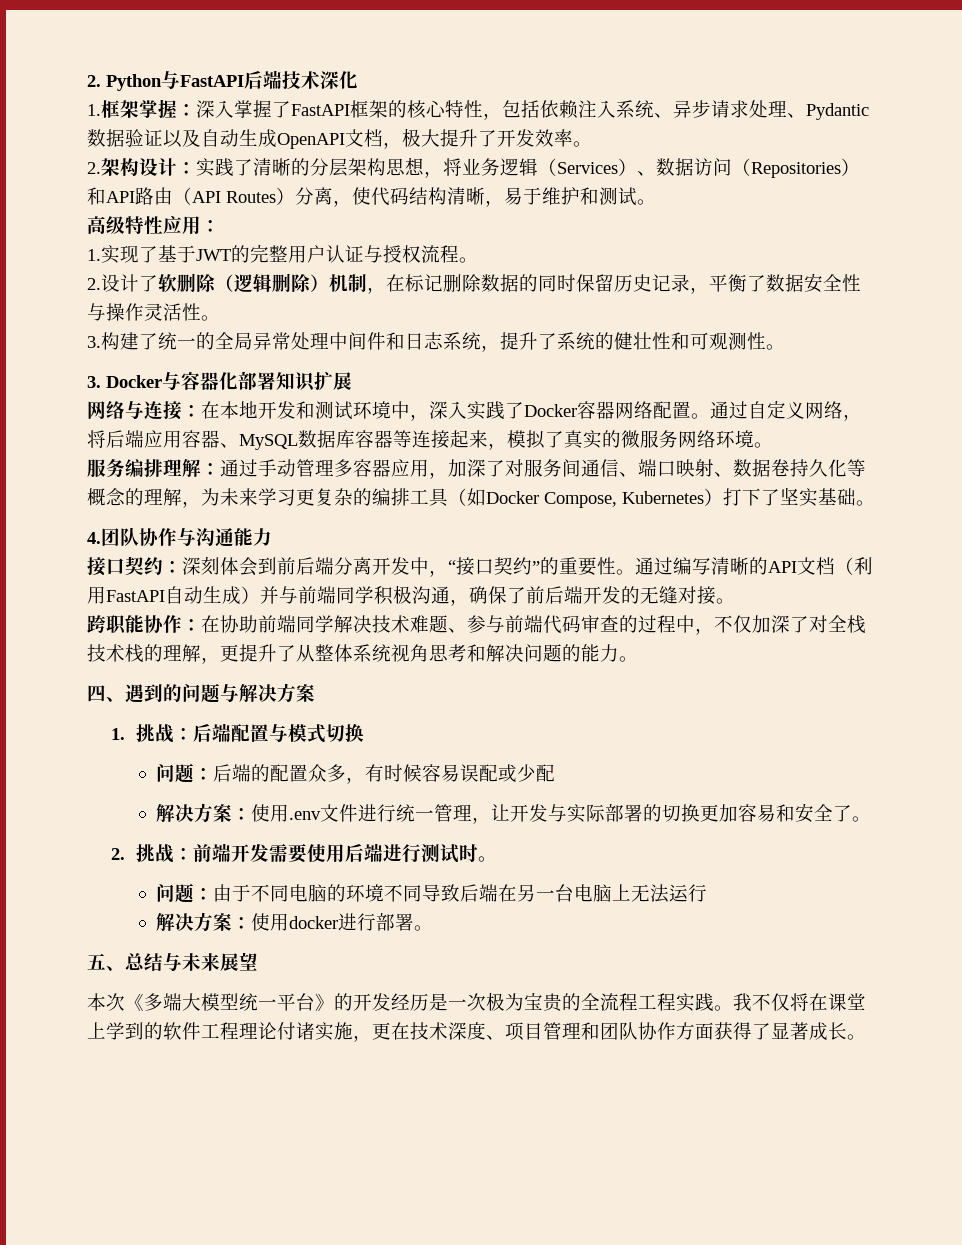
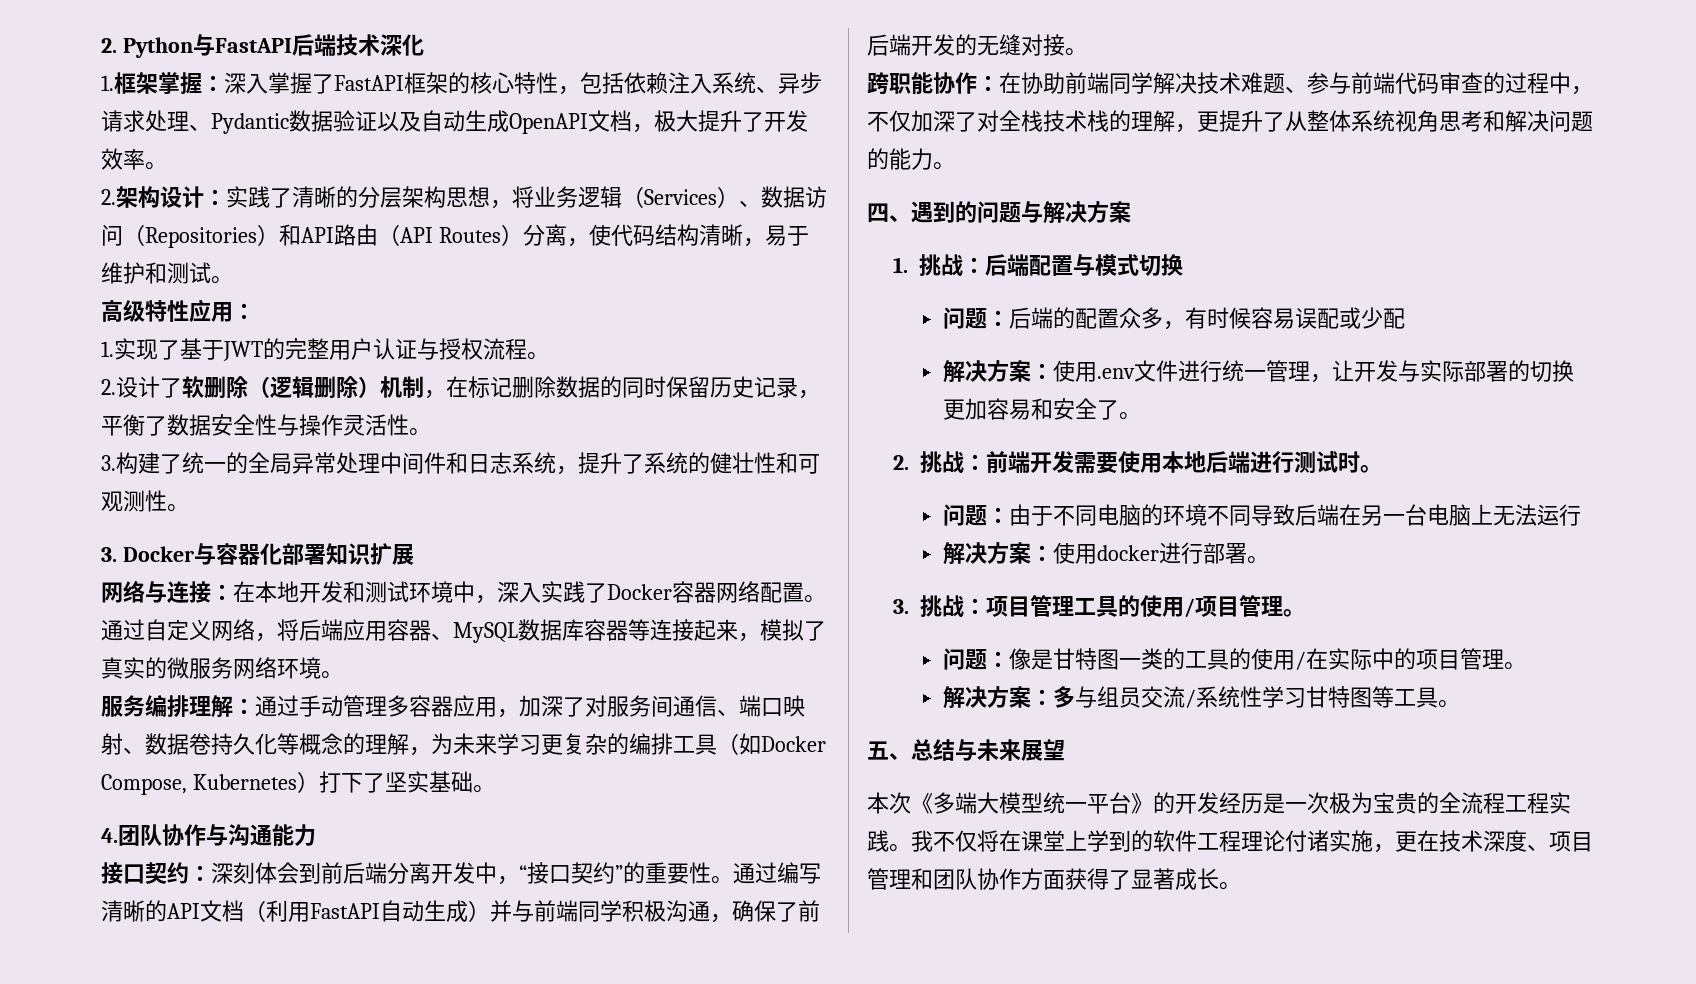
(345, 853) none -> [1161,451,1206,473] 本地
(433, 928) none -> [892,595,1305,618] [942,648,1526,670] [942,686,1460,709] // 3.挑战：项目管理工具的使用/项目管理。 // 问题：像是甘特图一类的工具的使用/在实际中的项目管理。 // 解决方案：多与组员交流/系统性学习甘特图等工具。

